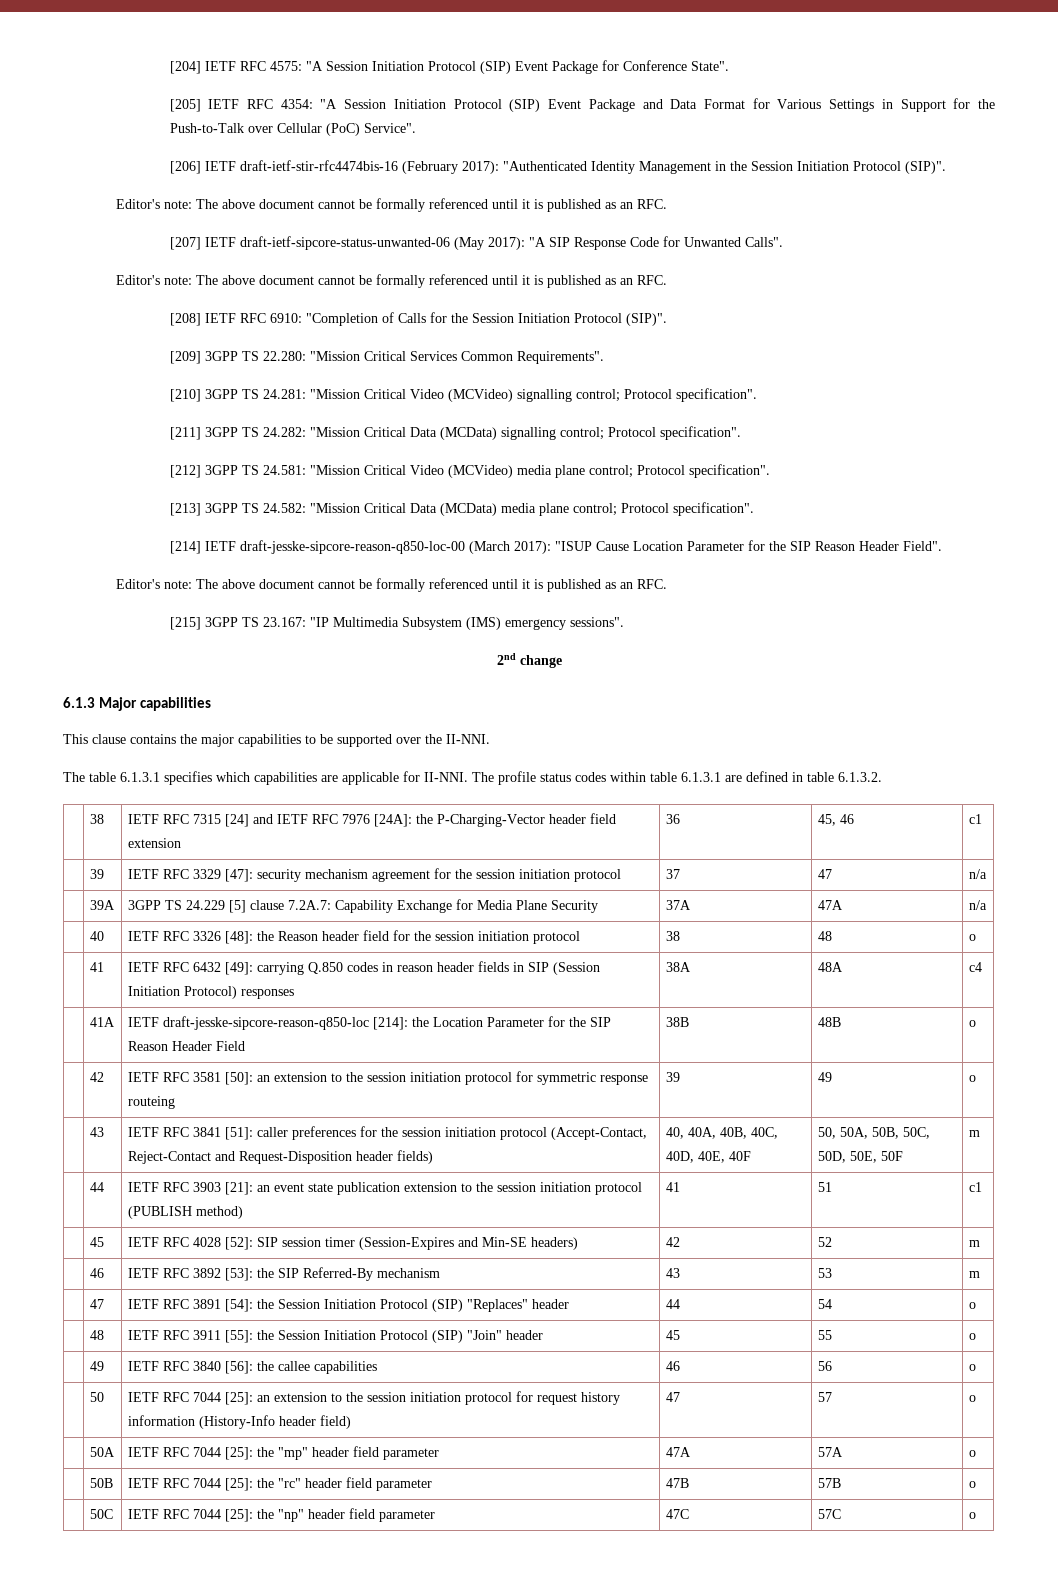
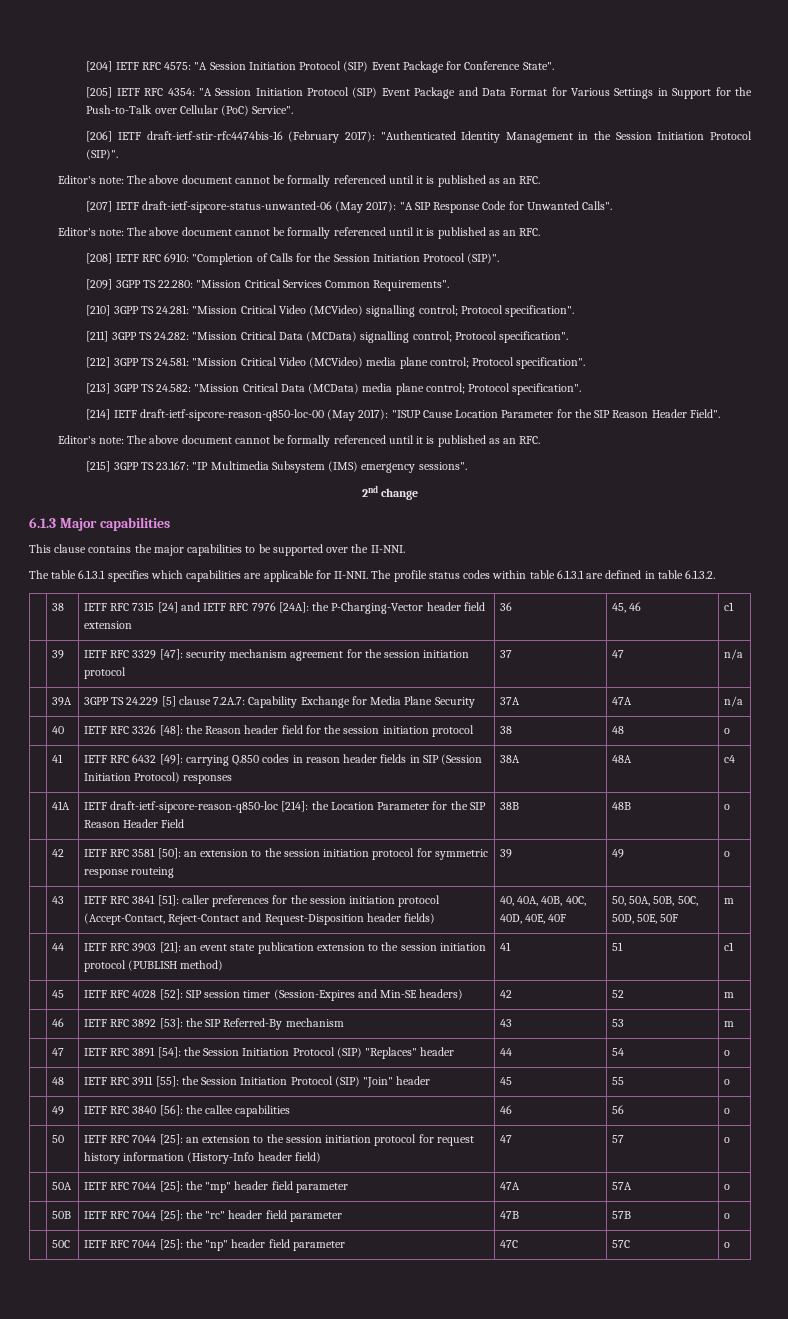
[239,540,510,554] draft-jesske-sipcore-reason-q850-loc-00 (March -> [139,409,356,421] draft-ietf-sipcore-reason-q850-loc-00 (May
[162,1016,369,1030] draft-jesske-sipcore-reason-q850-loc -> [110,801,279,813] draft-ietf-sipcore-reason-q850-loc

